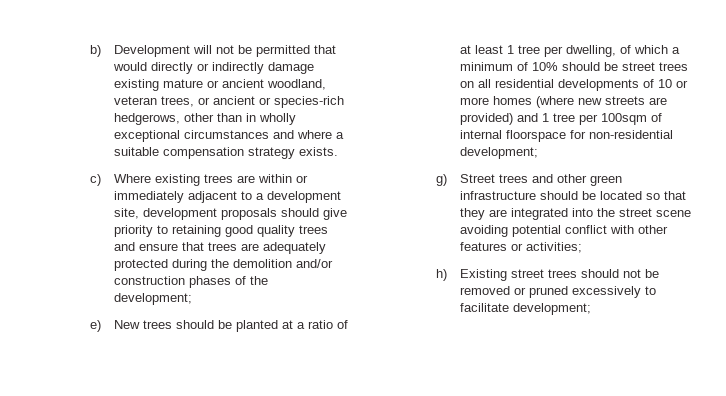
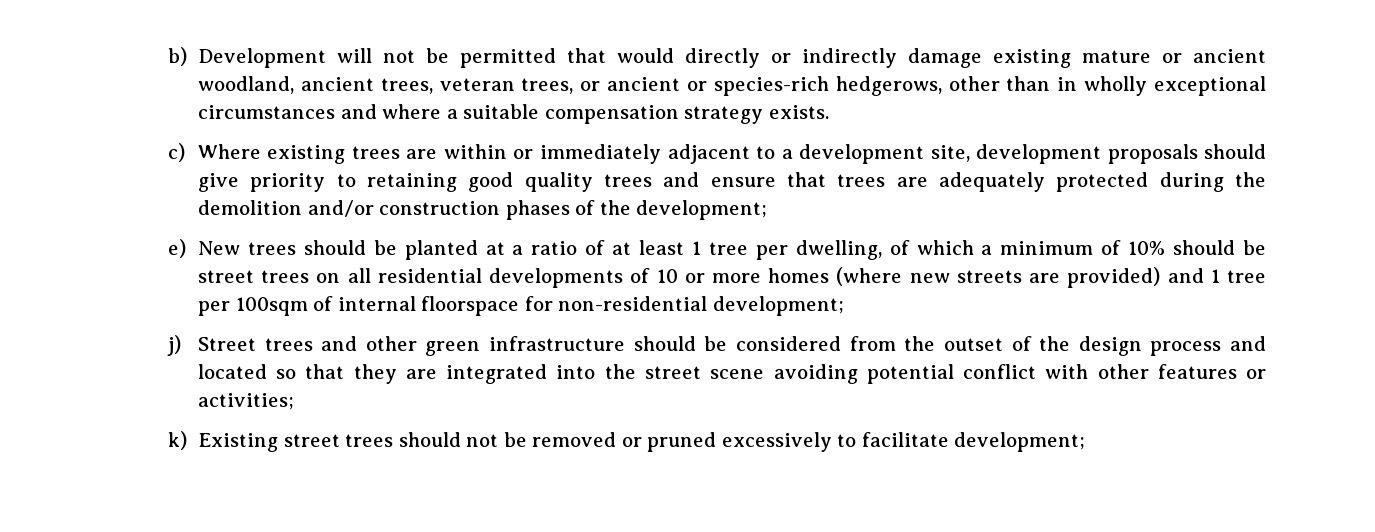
(327, 84) none -> [300,77,433,94] ancient trees,
[436,174,448,186] g) -> [167,335,182,356] j)
(597, 195) none -> [735,336,1266,356] considered from the outset of the design process and
[436,269,448,281] h) -> [168,431,188,450] k)

